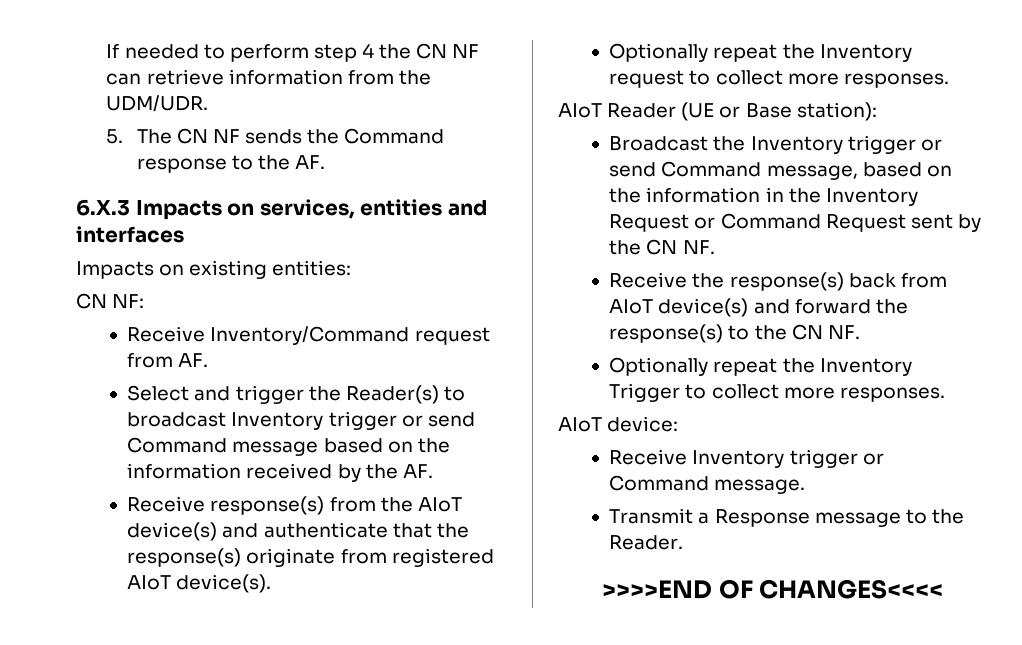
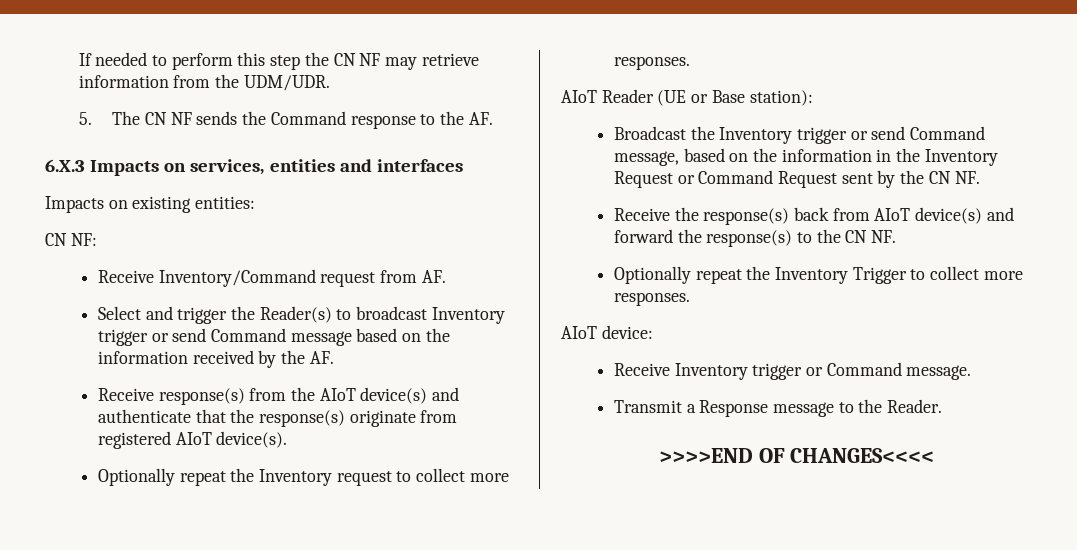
[313,43,375,62] step 4 -> [237,52,301,70] this step
[106,73,142,85] can -> [385,57,418,70] may

